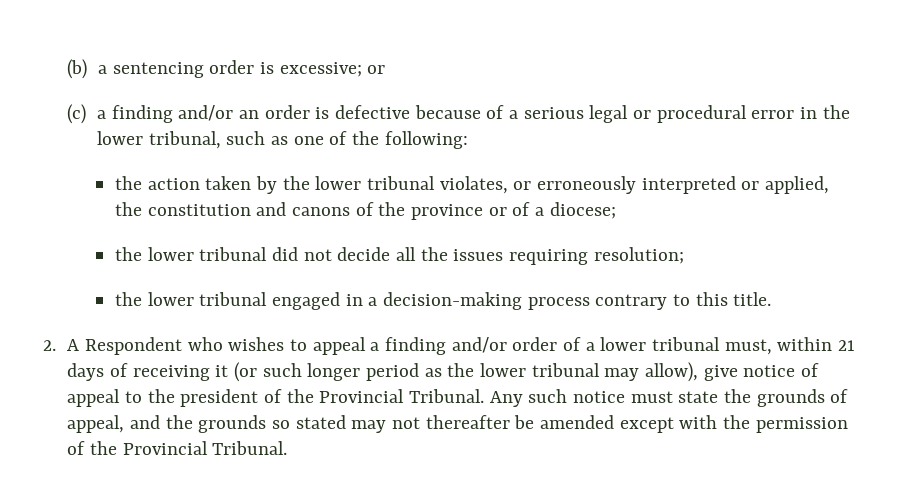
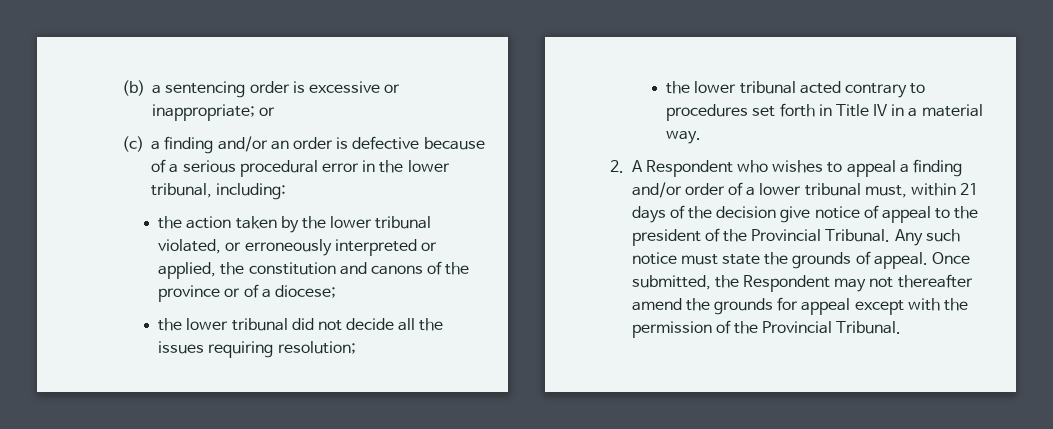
[279,62,362,77] excessive; -> [309,81,401,93] [152,104,256,121] excessive or inappropriate;
[589,105,651,123] legal or -> (236, 166) none
[226,131,468,149] such as one of the following: -> [216,183,287,200] including:
[439,176,508,194] violates, -> [158,239,222,254] violated,
[271,292,772,310] engaged in a decision-making process contrary to this title. -> [799,81,926,98] [666,103,983,121] [666,130,702,144] acted contrary to procedures set forth in Title IV in a material way.
[132,362,699,382] receiving it (or such longer period as the lower tribunal may allow), -> [688,206,777,219] the decision
[67,415,615,433] appeal, and the grounds so stated may not thereafter be amended -> [873,252,971,269] [631,274,973,292] [631,297,851,315] appeal. Once submitted, the Respondent may not thereafter amend the grounds for appeal

